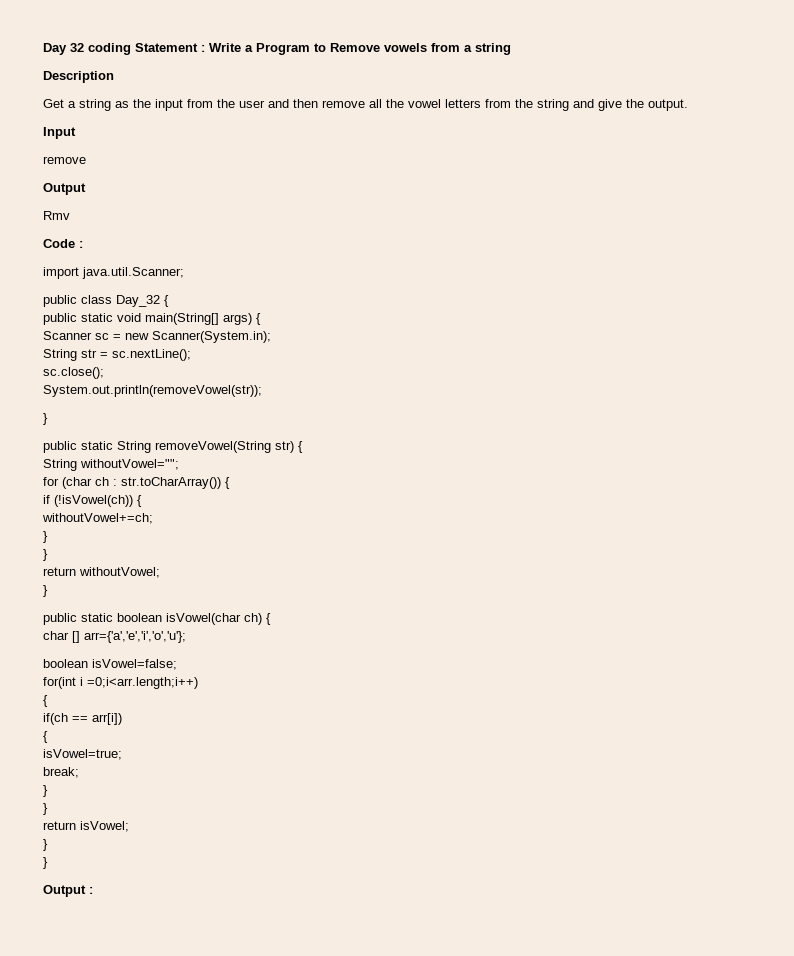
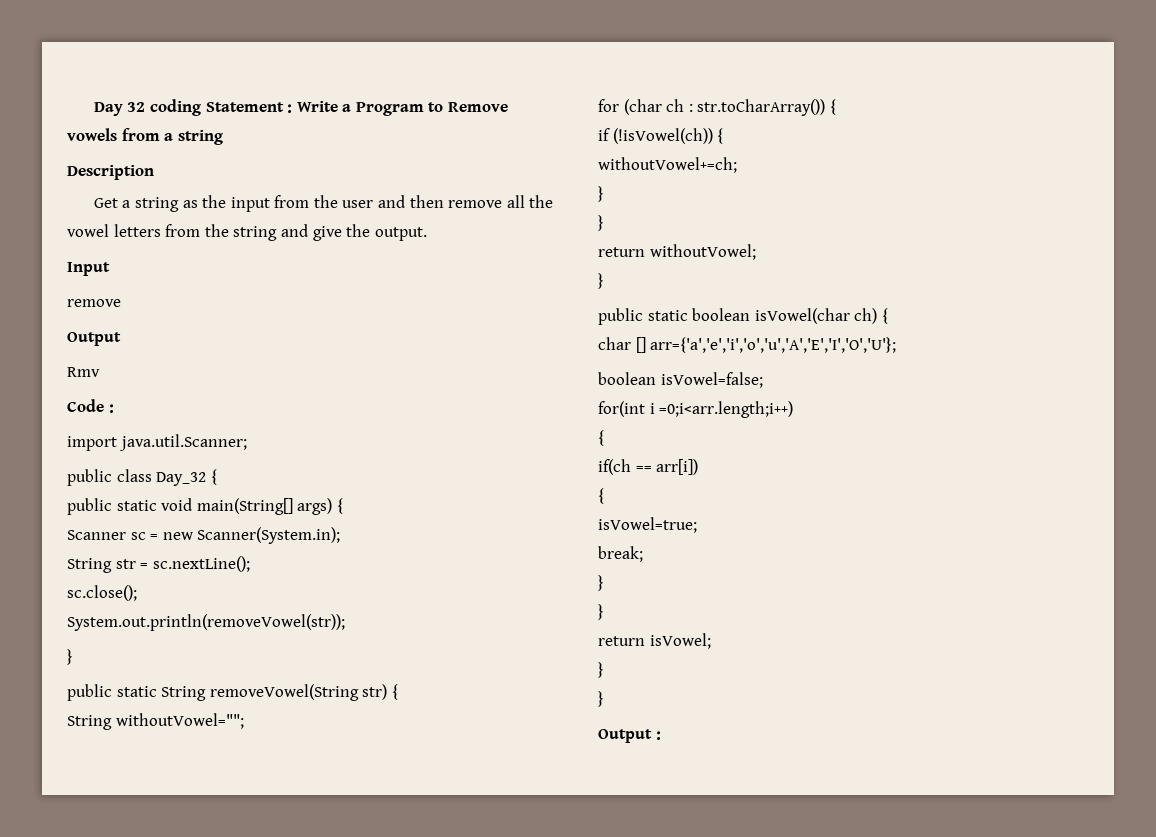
[84,631,186,643] arr={'a','e','i','o','u'}; -> [650,337,897,353] arr={'a','e','i','o','u','A','E','I','O','U'};

